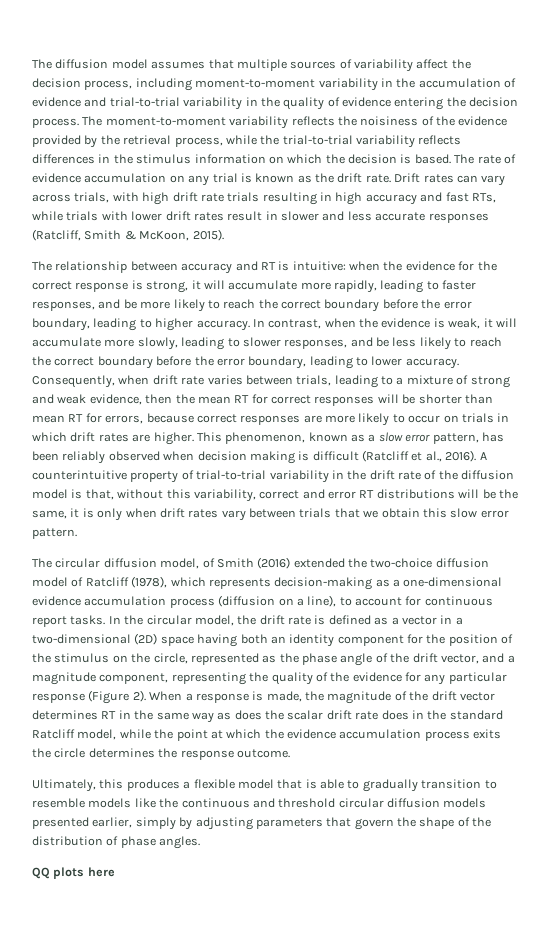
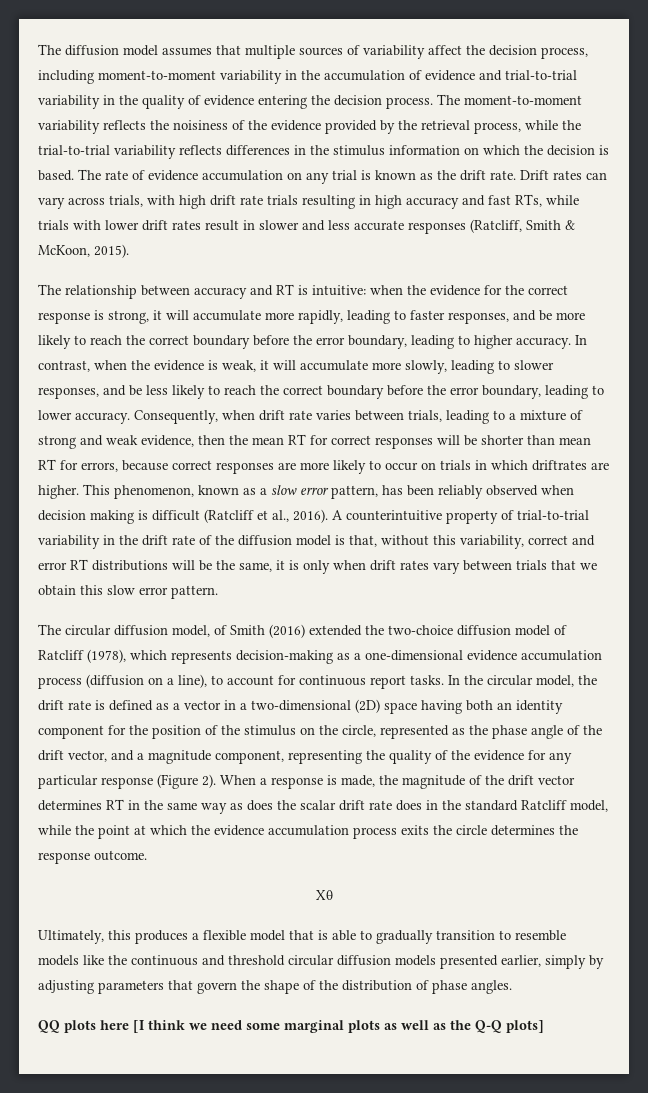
[70,432,129,442] drift rates -> [532,460,587,471] driftrates
(290, 753) none -> [315,890,333,900] // Xθ
(115, 872) none -> [133,1020,544,1033] [I think we need some marginal plots as well as the Q-Q plots]

